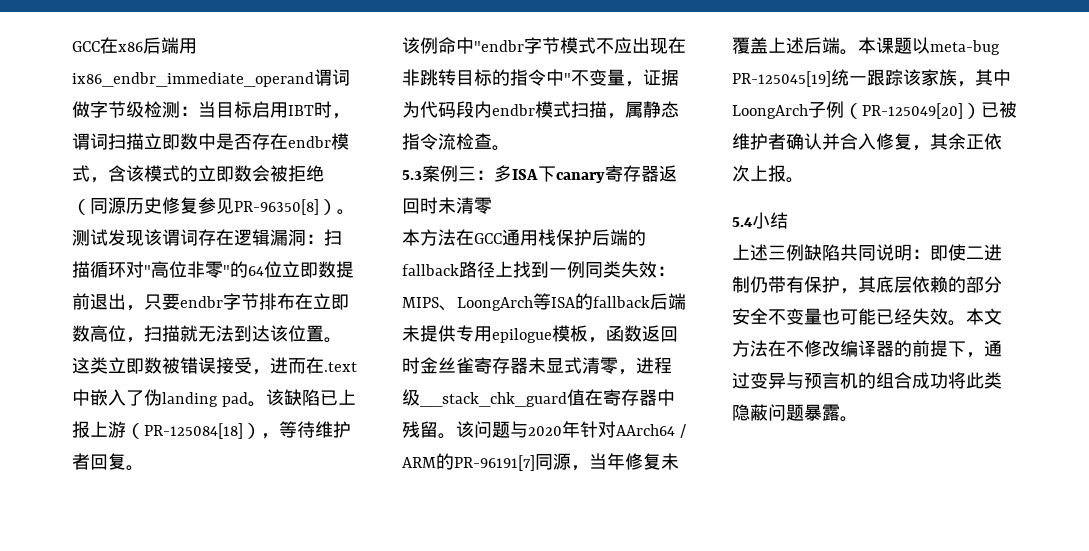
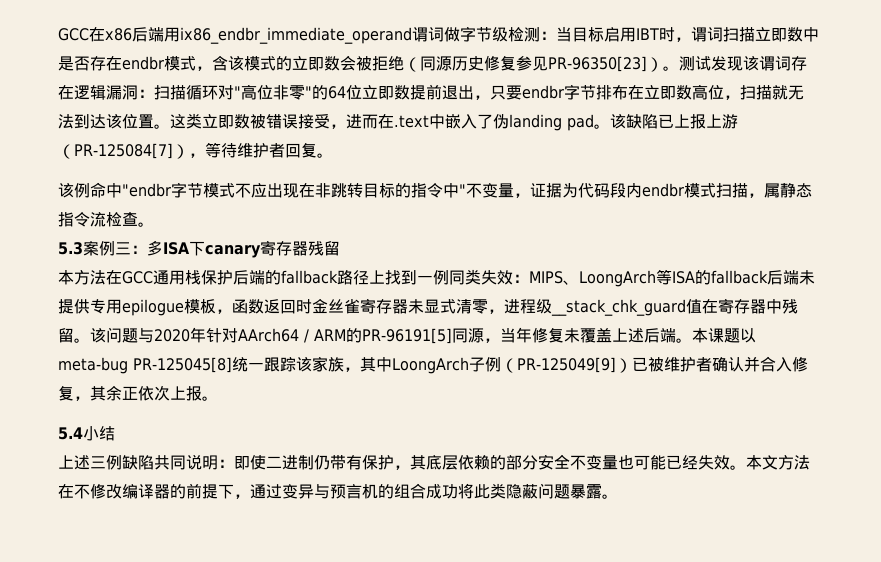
[234,199,319,215] PR-96350[8] -> [548,56,647,72] PR-96350[23]
[144,423,243,439] PR-125084[18] -> [74,143,173,159] PR-125084[7]
[659,165,677,182] [402,197,492,214] 返回时未清零 -> [308,241,340,256] 残留
[454,455,535,471] PR-96191[7] -> [362,328,452,344] PR-96191[5]
[732,71,831,87] PR-125045[19] -> [133,357,232,373] PR-125045[8]
[862,103,963,119] PR-125049[20] -> [517,357,616,373] PR-125049[9]

